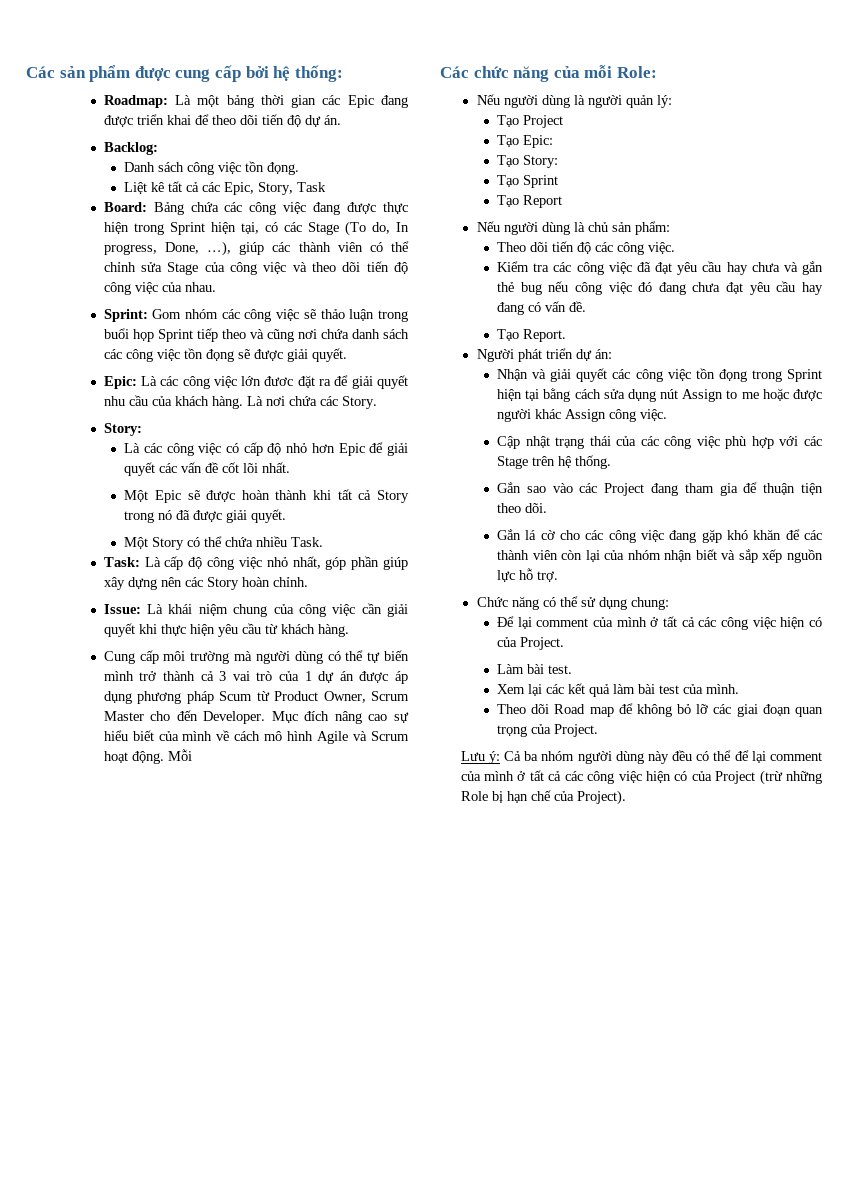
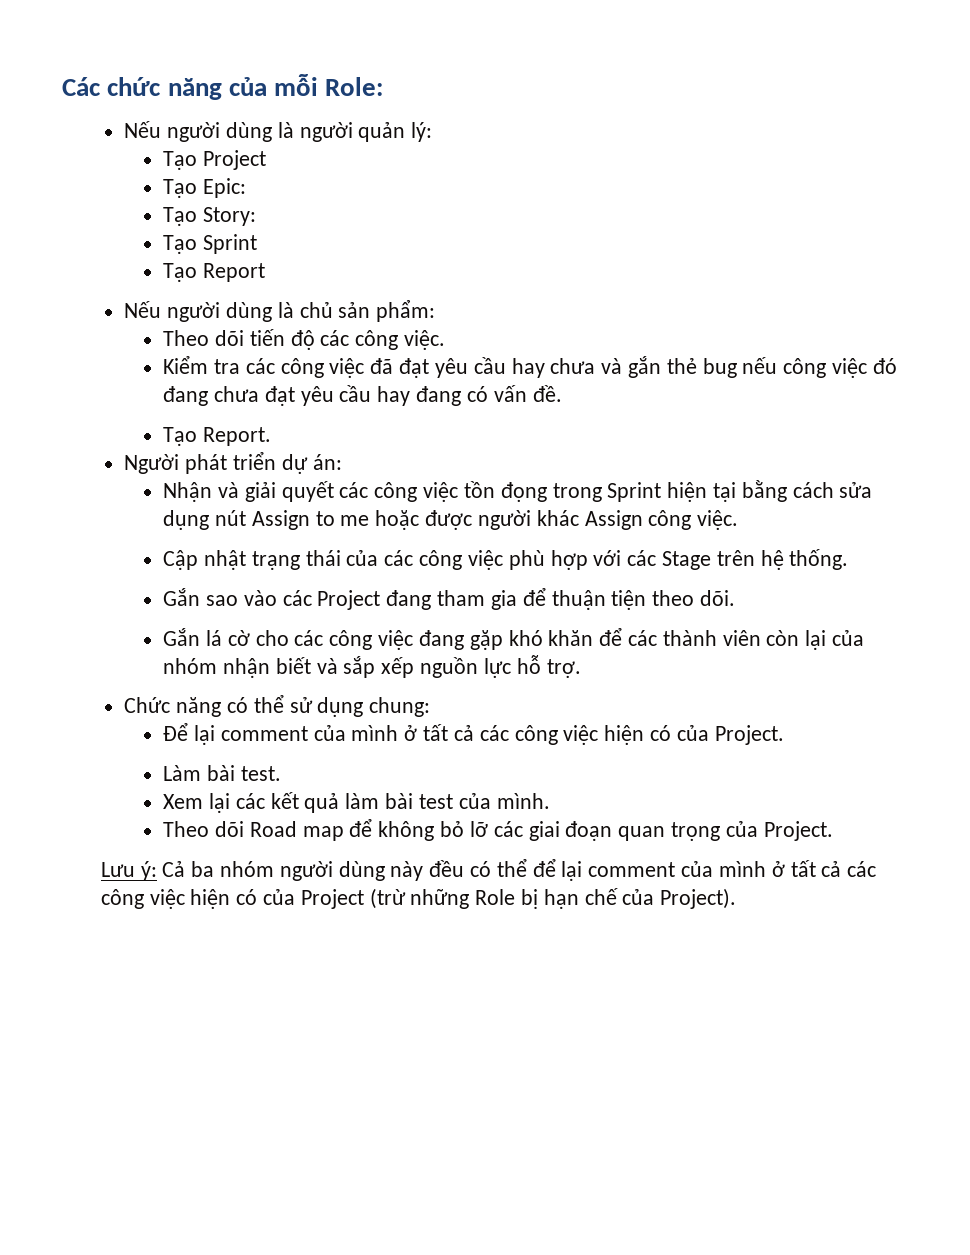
[26,65,343,82] [103,95,408,108] [103,114,341,127] [103,142,158,155] [124,161,300,175] [124,181,327,195] [103,202,408,215] [103,221,409,236] [103,241,409,256] [103,261,408,275] [103,282,216,295] [103,309,408,322] [103,328,409,342] [103,348,347,362] [103,375,409,389] [103,395,377,409] [103,423,142,436] [124,442,408,456] [124,462,291,476] [124,489,409,503] [124,509,287,523] [124,536,324,550] [103,556,408,570] [103,577,308,590] [103,603,408,617] [103,623,349,637] [103,650,409,664] [103,671,409,684] [103,691,410,704] [103,710,409,724] [103,730,410,744] [103,749,192,764] [440,66,469,78] Các sản phẩm được cung cấp bởi hệ thống: // Roadmap: Là một bảng thời gian các Epic đang được triển khai để theo dõi tiến độ dự án. // Backlog: // Danh sách công việc tồn đọng. // Liệt kê tất cả các Epic, Story, Task // Board: Bảng chứa các công việc đang được thực hiện trong Sprint hiện tại, có các Stage (To do, In progress, Done, …), giúp các thành viên có thể chỉnh sửa Stage của công việc và theo dõi tiến độ công việc của nhau. // Sprint: Gom nhóm các công việc sẽ thảo luận trong buổi họp Sprint tiếp theo và cũng nơi chứa danh sách các công việc tồn đọng sẽ được giải quyết. // Epic: Là các công việc lớn đươc đặt ra để giải quyết nhu cầu của khách hàng. Là nơi chứa các Story. // Story: // Là các công việc có cấp độ nhỏ hơn Epic để giải quyết các vấn đề cốt lõi nhất. // Một Epic sẽ được hoàn thành khi tất cả Story trong nó đã được giải quyết. // Một Story có thể chứa nhiều Task. // Task: Là cấp độ công việc nhỏ nhất, góp phần giúp xây dựng nên các Story hoàn chỉnh. // Issue: Là khái niệm chung của công việc cần giải quyết khi thực hiện yêu cầu từ khách hàng. // Cung cấp môi trường mà người dùng có thể tự biến mình trở thành cả 3 vai trò của 1 dự án được áp dụng phương pháp Scum từ Product Owner, Scrum Master cho đến Developer. Mục đích nâng cao sự hiểu biết của mình về cách mô hình Agile và Scrum hoạt động. Mỗi // Các -> [62,77,101,96] Các

